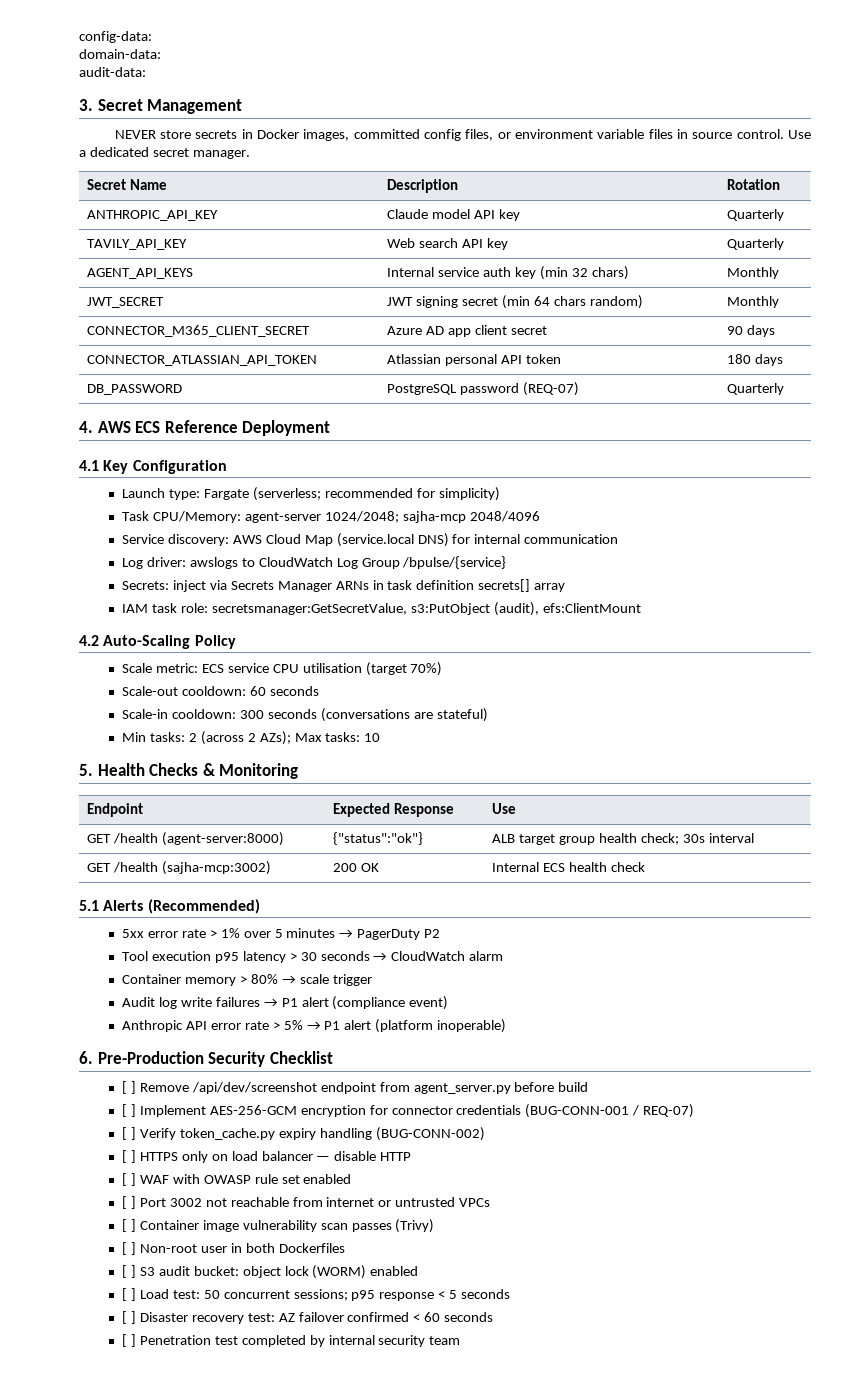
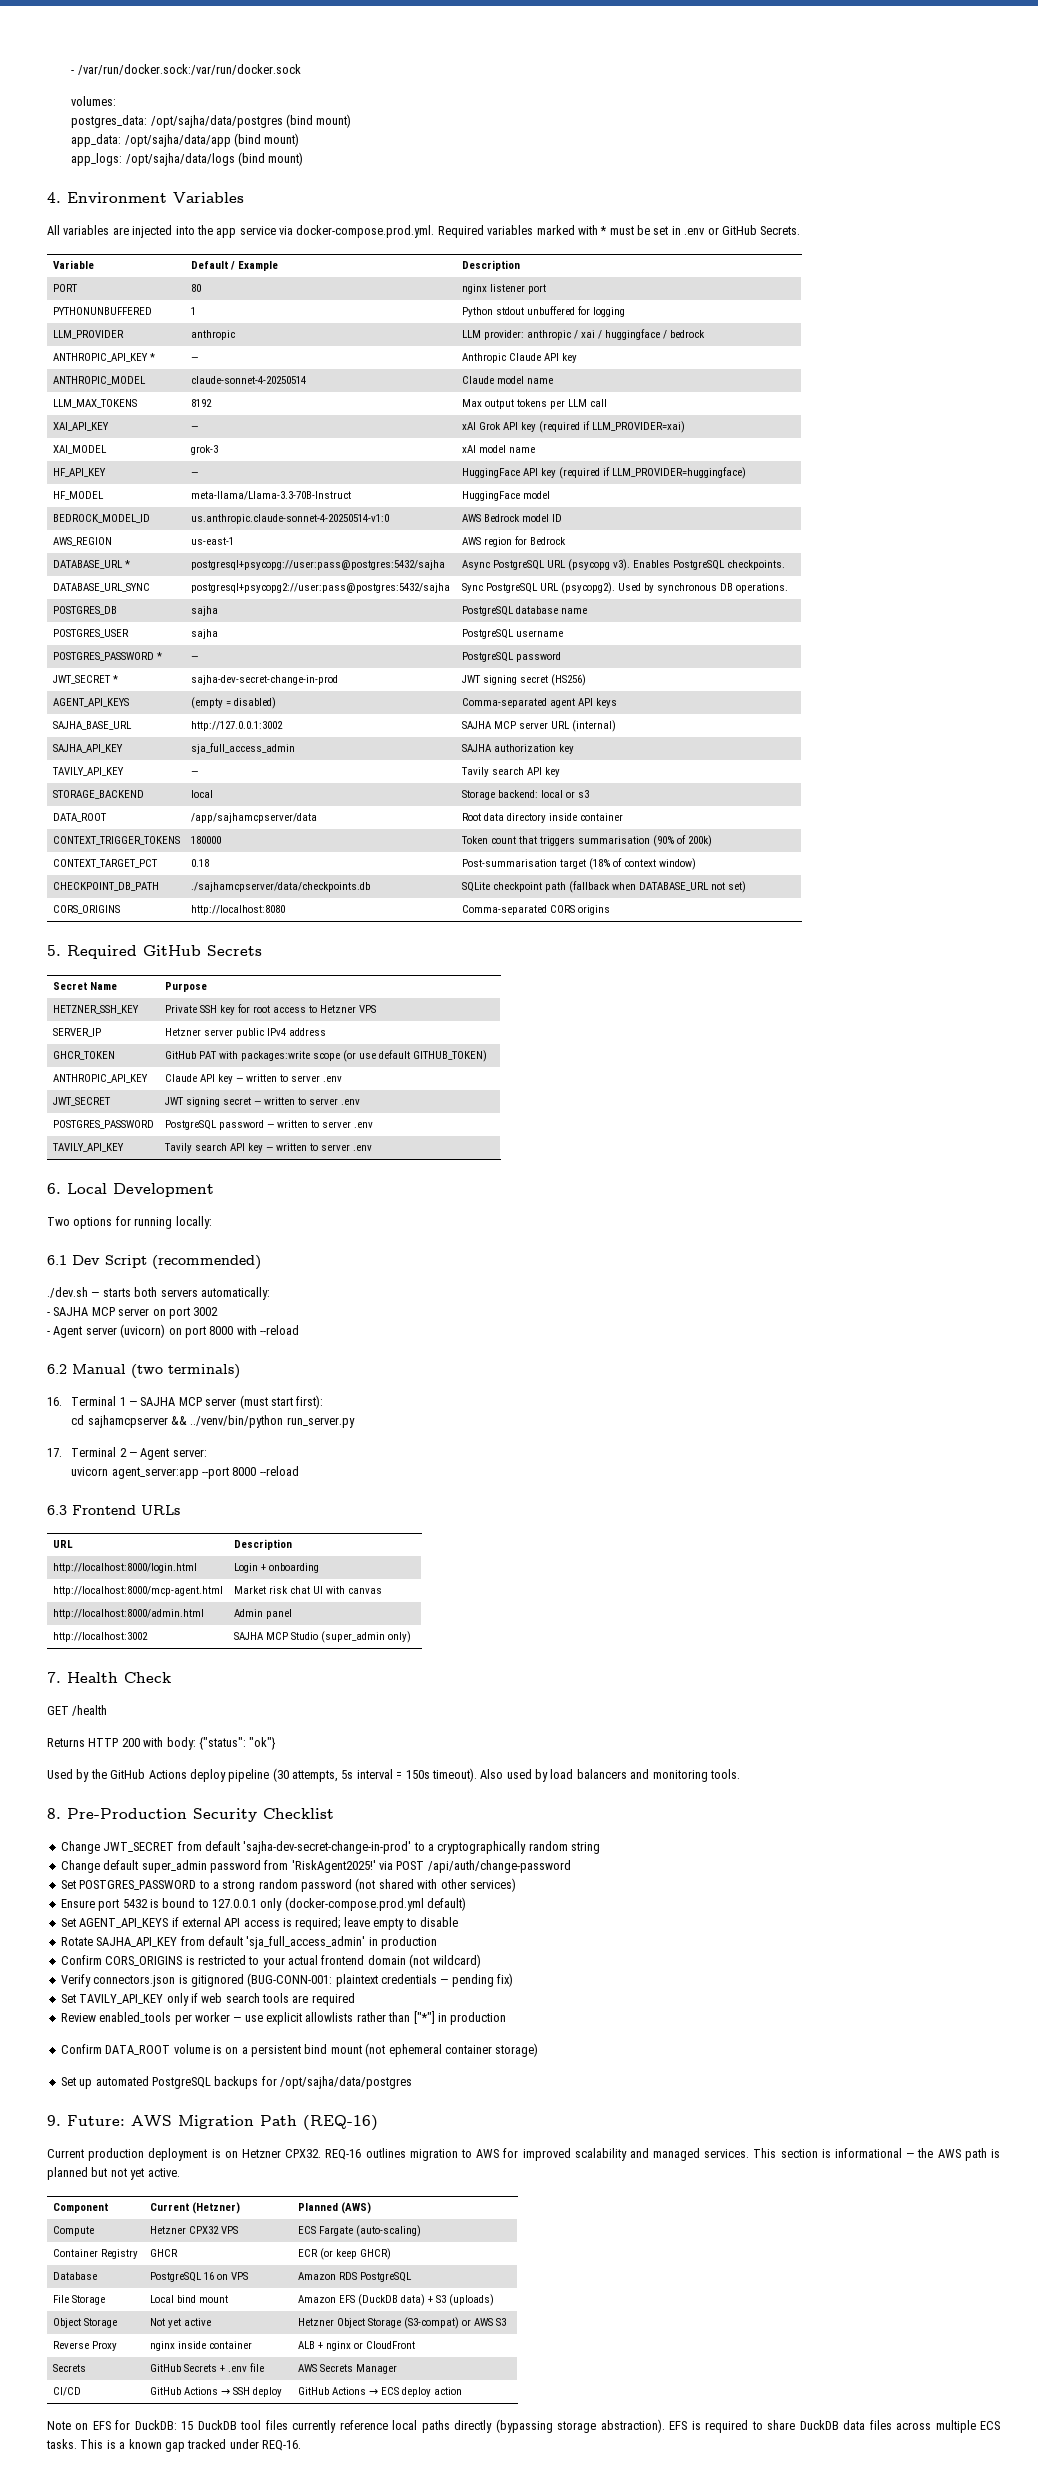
[79,31,152,43] [79,49,161,59] [79,67,146,77] [79,99,243,114] [114,129,811,141] [79,147,250,159] [87,179,168,190] [387,179,459,193] [727,179,781,190] config-data: // domain-data: // audit-data: // 3. Secret Management // NEVER store secrets in Docker images, committed config files, or environment variable files in source control. Use a dedicated secret manager. // Secret Name | Description | Rotation -> [71,64,301,75] [71,96,117,106] [71,114,352,128] [71,133,300,147] [71,152,304,166] [47,192,244,203] [47,225,801,238] [52,260,94,269] [190,261,278,271] [461,260,520,271] [52,284,78,292] [190,284,201,292] [461,284,546,294] [52,307,152,315] [190,307,196,315] [461,306,625,317] [52,330,124,339] [190,330,235,340] [461,329,705,340] [52,353,155,362] [190,357,198,361] [461,353,577,363] [52,376,146,385] [190,376,306,384] [461,376,553,384] [52,399,137,408] [190,399,212,407] [461,399,607,409] [52,422,109,431] [190,426,198,430] [461,421,685,433] [52,445,107,454] [190,445,218,455] [461,445,535,453] [52,468,106,477] [190,472,198,476] [461,467,746,479] [52,491,104,500] [190,491,351,500] [461,491,550,501] [52,514,150,523] [190,514,389,524] [461,514,562,522] [52,537,112,546] [190,537,234,545] [461,536,566,547] [52,560,130,569] [190,560,445,570] [461,559,785,571] [52,583,150,592] [190,583,450,593] [461,582,788,594] [52,606,117,615] [190,606,218,616] [461,606,587,616] [52,629,129,638] [190,629,218,639] [461,629,563,639] [52,652,162,661] [190,656,198,660] [461,652,561,662] [52,675,118,684] [190,675,338,685] [461,674,586,686] [52,698,129,707] [190,697,276,709] [461,698,617,708] [52,721,132,730] [190,721,283,731] [461,720,616,732] [52,744,123,753] [190,743,295,754] [461,744,574,754] [51,767,124,776] [190,771,198,775] [460,767,560,777] [52,790,144,799] [190,790,213,798] [461,790,589,800] [52,813,107,822] [190,813,317,823] [461,813,623,823] [52,836,180,845] [190,836,221,844] [460,835,712,847] [52,859,158,868] [190,859,209,867] [461,858,696,870] [52,882,159,891] [190,882,370,892] [461,881,746,893] [52,905,120,914] [190,905,285,915] [461,905,610,915] [47,945,262,959] [52,982,117,990] [164,982,207,992] [52,1005,139,1014] [164,1004,376,1015] [52,1028,101,1037] [164,1028,326,1038] [52,1051,115,1060] [164,1050,487,1062] - /var/run/docker.sock:/var/run/docker.sock // volumes: // postgres_data: /opt/sajha/data/postgres (bind mount) // app_data: /opt/sajha/data/app (bind mount) // app_logs: /opt/sajha/data/logs (bind mount) // 4. Environment Variables // All variables are injected into the app service via docker-compose.prod.yml. Required variables marked with * must be set in .env or GitHub Secrets. // Variable | Default / Example | Description // PORT | 80 | nginx listener port // PYTHONUNBUFFERED | 1 | Python stdout unbuffered for logging // LLM_PROVIDER | anthropic | LLM provider: anthropic / xai / huggingface / bedrock // ANTHROPIC_API_KEY * | — | Anthropic Claude API key // ANTHROPIC_MODEL | claude-sonnet-4-20250514 | Claude model name // LLM_MAX_TOKENS | 8192 | Max output tokens per LLM call // XAI_API_KEY | — | xAI Grok API key (required if LLM_PROVIDER=xai) // XAI_MODEL | grok-3 | xAI model name // HF_API_KEY | — | HuggingFace API key (required if LLM_PROVIDER=huggingface) // HF_MODEL | meta-llama/Llama-3.3-70B-Instruct | HuggingFace model // BEDROCK_MODEL_ID | us.anthropic.claude-sonnet-4-20250514-v1:0 | AWS Bedrock model ID // AWS_REGION | us-east-1 | AWS region for Bedrock // DATABASE_URL * | postgresql+psycopg://user:pass@postgres:5432/sajha | Async PostgreSQL URL (psycopg v3). Enables PostgreSQL checkpoints. // DATABASE_URL_SYNC | postgresql+psycopg2://user:pass@postgres:5432/sajha | Sync PostgreSQL URL (psycopg2). Used by synchronous DB operations. // POSTGRES_DB | sajha | PostgreSQL database name // POSTGRES_USER | sajha | PostgreSQL username // POSTGRES_PASSWORD * | — | PostgreSQL password // JWT_SECRET * | sajha-dev-secret-change-in-prod | JWT signing secret (HS256) // AGENT_API_KEYS | (empty = disabled) | Comma-separated agent API keys // SAJHA_BASE_URL | http://127.0.0.1:3002 | SAJHA MCP server URL (internal) // SAJHA_API_KEY | sja_full_access_admin | SAJHA authorization key // TAVILY_API_KEY | — | Tavily search API key // STORAGE_BACKEND | local | Storage backend: local or s3 // DATA_ROOT | /app/sajhamcpserver/data | Root data directory inside container // CONTEXT_TRIGGER_TOKENS | 180000 | Token count that triggers summarisation (90% of 200k) // CONTEXT_TARGET_PCT | 0.18 | Post-summarisation target (18% of context window) // CHECKPOINT_DB_PATH | ./sajhamcpserver/data/checkpoints.db | SQLite checkpoint path (fallback when DATABASE_URL not set) // CORS_ORIGINS | http://localhost:8080 | Comma-separated CORS origins // 5. Required GitHub Secrets // Secret Name | Purpose // HETZNER_SSH_KEY | Private SSH key for root access to Hetzner VPS // SERVER_IP | Hetzner server public IPv4 address // GHCR_TOKEN | GitHub PAT with packages:write scope (or use default GITHUB_TOKEN)
[432,209,521,221] [727,209,785,221] [87,239,188,250] [387,238,509,250] [727,238,785,250] [87,268,194,279] [387,266,629,280] [727,267,780,279] [87,297,165,308] [387,295,643,309] [727,296,780,308] [87,325,311,337] [387,325,548,337] [727,325,776,337] [87,355,318,366] [387,354,562,366] [727,354,784,366] [87,384,183,395] [387,382,580,396] [727,383,785,395] [79,420,331,436] [79,460,227,474] [122,487,500,501] [122,511,540,523] [122,533,619,547] [122,556,507,569] [122,579,566,592] [122,602,641,616] [79,635,236,649] [122,662,443,676] [122,686,319,696] [122,708,488,722] [122,731,381,745] [79,763,299,779] [87,803,144,817] [333,803,455,817] [492,803,517,814] [87,832,285,846] [333,832,424,845] [492,833,754,845] [87,861,272,875] [333,863,380,872] [492,862,646,872] [79,899,260,914] [122,928,441,940] [122,951,504,963] [122,974,372,986] [122,996,449,1010] [122,1019,507,1033] [79,1051,333,1067] [122,1081,589,1094] [122,1104,695,1118] [122,1127,485,1141] [122,1150,412,1163] [122,1173,352,1186] [122,1196,491,1209] [122,1219,435,1233] [122,1242,345,1255] [122,1265,419,1279] [122,1288,511,1301] [122,1311,494,1324] [122,1334,461,1347] model API key | Quarterly // TAVILY_API_KEY | Web search API key | Quarterly // AGENT_API_KEYS | Internal service auth key (min 32 chars) | Monthly // JWT_SECRET | JWT signing secret (min 64 chars random) | Monthly // CONNECTOR_M365_CLIENT_SECRET | Azure AD app client secret | 90 days // CONNECTOR_ATLASSIAN_API_TOKEN | Atlassian personal API token | 180 days // DB_PASSWORD | PostgreSQL password (REQ-07) | Quarterly // 4. AWS ECS Reference Deployment // 4.1 Key Configuration // Launch type: Fargate (serverless; recommended for simplicity) // Task CPU/Memory: agent-server 1024/2048; sajha-mcp 2048/4096 // Service discovery: AWS Cloud Map (service.local DNS) for internal communication // Log driver: awslogs to CloudWatch Log Group /bpulse/{service} // Secrets: inject via Secrets Manager ARNs in task definition secrets[] array // IAM task role: secretsmanager:GetSecretValue, s3:PutObject (audit), efs:ClientMount // 4.2 Auto-Scaling Policy // Scale metric: ECS service CPU utilisation (target 70%) // Scale-out cooldown: 60 seconds // Scale-in cooldown: 300 seconds (conversations are stateful) // Min tasks: 2 (across 2 AZs); Max tasks: 10 // 5. Health Checks & Monitoring // Endpoint | Expected Response | Use // GET /health (agent-server:8000) | {"status":"ok"} | ALB target group health check; 30s interval // GET /health (sajha-mcp:3002) | 200 OK | Internal ECS health check // 5.1 Alerts (Recommended) // 5xx error rate > 1% over 5 minutes → PagerDuty P2 // Tool execution p95 latency > 30 seconds → CloudWatch alarm // Container memory > 80% → scale trigger // Audit log write failures → P1 alert (compliance event) // Anthropic API error rate > 5% → P1 alert (platform inoperable) // 6. Pre-Production Security Checklist // [ ] Remove /api/dev/screenshot endpoint from agent_server.py before build // [ ] Implement AES-256-GCM encryption for connector credentials (BUG-CONN-001 / REQ-07) // [ ] Verify token_cache.py expiry handling (BUG-CONN-002) // [ ] HTTPS only on load balancer — disable HTTP // [ ] WAF with OWASP rule set enabled // [ ] Port 3002 not reachable from internet or untrusted VPCs // [ ] Container image vulnerability scan passes (Trivy) // [ ] Non-root user in both Dockerfiles // [ ] S3 audit bucket: object lock (WORM) enabled // [ ] Load test: 50 concurrent sessions; p95 response < 5 seconds // [ ] Disaster recovery test: AZ failover confirmed < 60 seconds // [ ] Penetration test completed by internal security team -> [199,1074,342,1084] [52,1097,111,1106] [164,1097,360,1107] [52,1120,154,1129] [164,1120,373,1130] [51,1143,124,1152] [163,1143,372,1153] [47,1183,214,1197] [47,1216,212,1229] [47,1255,261,1270] [47,1287,270,1300] [47,1307,219,1319] [47,1324,299,1338] [47,1364,240,1379] [47,1395,324,1409] [71,1415,355,1428] [47,1447,207,1460] [71,1466,299,1479] [47,1505,180,1515] [52,1540,73,1548] [233,1539,292,1550] [52,1563,197,1573] [233,1563,319,1573] [52,1586,223,1596] [233,1586,382,1594] [52,1609,204,1619] [233,1609,292,1619] [52,1632,148,1642] [233,1631,411,1643] [47,1672,171,1683] [47,1705,108,1716] [47,1737,277,1750] [47,1768,740,1782] [47,1808,334,1822] [60,1841,601,1854] [60,1860,571,1873] [60,1878,516,1892] [60,1897,467,1911] [60,1917,458,1930] [60,1936,437,1949] [60,1954,481,1968] [60,1973,514,1987] [60,1993,355,2006] [60,2011,507,2025] [60,2043,539,2057] [60,2076,412,2089] [47,2115,378,2131] [47,2148,1001,2161] [47,2167,180,2180] [52,2203,109,2213] [149,2202,240,2214] [297,2202,371,2214] [52,2226,94,2236] [149,2226,238,2234] [297,2225,421,2237] [52,2249,138,2259] [149,2249,178,2257] [297,2248,391,2260] [52,2272,97,2280] [149,2272,248,2282] [297,2272,412,2282] [52,2295,105,2305] [149,2295,228,2303] [297,2294,494,2306] [52,2318,117,2328] [149,2318,211,2328] [297,2317,506,2329] [52,2341,117,2351] [149,2341,252,2351] [297,2341,415,2351] [52,2364,86,2372] [149,2363,264,2372] [297,2364,397,2374] [52,2387,81,2396] [149,2387,282,2397] [297,2387,462,2397] [47,2419,1001,2433] [46,2439,301,2452] API key — written to server .env // JWT_SECRET | JWT signing secret — written to server .env // POSTGRES_PASSWORD | PostgreSQL password — written to server .env // TAVILY_API_KEY | Tavily search API key — written to server .env // 6. Local Development // Two options for running locally: // 6.1 Dev Script (recommended) // ./dev.sh — starts both servers automatically: // - SAJHA MCP server on port 3002 // - Agent server (uvicorn) on port 8000 with --reload // 6.2 Manual (two terminals) // 16. Terminal 1 — SAJHA MCP server (must start first): // cd sajhamcpserver && ../venv/bin/python run_server.py // 17. Terminal 2 — Agent server: // uvicorn agent_server:app --port 8000 --reload // 6.3 Frontend URLs // URL | Description // http://localhost:8000/login.html | Login + onboarding // http://localhost:8000/mcp-agent.html | Market risk chat UI with canvas // http://localhost:8000/admin.html | Admin panel // http://localhost:3002 | SAJHA MCP Studio (super_admin only) // 7. Health Check // GET /health // Returns HTTP 200 with body: {"status": "ok"} // Used by the GitHub Actions deploy pipeline (30 attempts, 5s interval = 150s timeout). Also used by load balancers and monitoring tools. // 8. Pre-Production Security Checklist // Change JWT_SECRET from default 'sajha-dev-secret-change-in-prod' to a cryptographically random string // Change default super_admin password from 'RiskAgent2025!' via POST /api/auth/change-password // Set POSTGRES_PASSWORD to a strong random password (not shared with other services) // Ensure port 5432 is bound to 127.0.0.1 only (docker-compose.prod.yml default) // Set AGENT_API_KEYS if external API access is required; leave empty to disable // Rotate SAJHA_API_KEY from default 'sja_full_access_admin' in production // Confirm CORS_ORIGINS is restricted to your actual frontend domain (not wildcard) // Verify connectors.json is gitignored (BUG-CONN-001: plaintext credentials — pending fix) // Set TAVILY_API_KEY only if web search tools are required // Review enabled_tools per worker — use explicit allowlists rather than ["*"] in production // Confirm DATA_ROOT volume is on a persistent bind mount (not ephemeral container storage) // Set up automated PostgreSQL backups for /opt/sajha/data/postgres // 9. Future: AWS Migration Path (REQ-16) // Current production deployment is on Hetzner CPX32. REQ-16 outlines migration to AWS for improved scalability and managed services. This section is informational — the AWS path is planned but not yet active. // Component | Current (Hetzner) | Planned (AWS) // Compute | Hetzner CPX32 VPS | ECS Fargate (auto-scaling) // Container Registry | GHCR | ECR (or keep GHCR) // Database | PostgreSQL 16 on VPS | Amazon RDS PostgreSQL // File Storage | Local bind mount | Amazon EFS (DuckDB data) + S3 (uploads) // Object Storage | Not yet active | Hetzner Object Storage (S3-compat) or AWS S3 // Reverse Proxy | nginx inside container | ALB + nginx or CloudFront // Secrets | GitHub Secrets + .env file | AWS Secrets Manager // CI/CD | GitHub Actions → SSH deploy | GitHub Actions → ECS deploy action // Note on EFS for DuckDB: 15 DuckDB tool files currently reference local paths directly (bypassing storage abstraction). EFS is required to share DuckDB data files across multiple ECS tasks. This is a known gap tracked under REQ-16.

